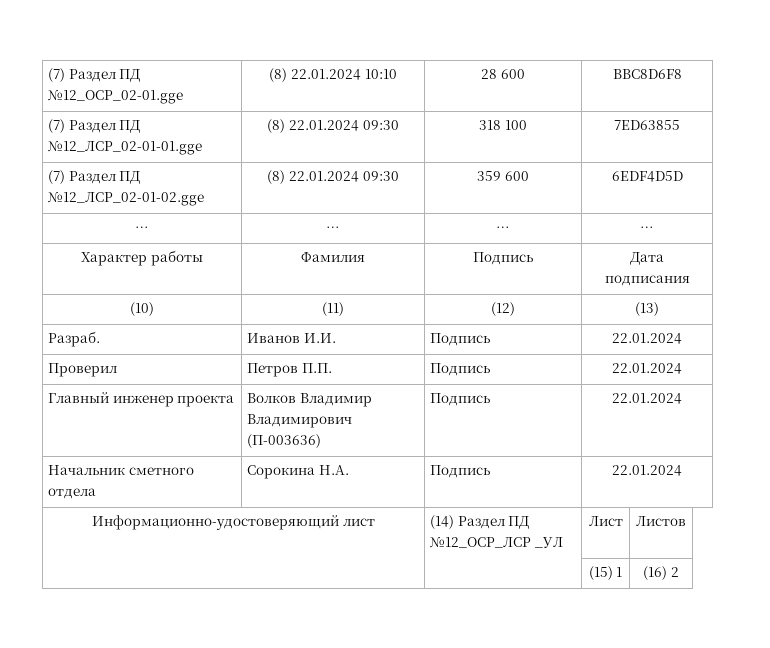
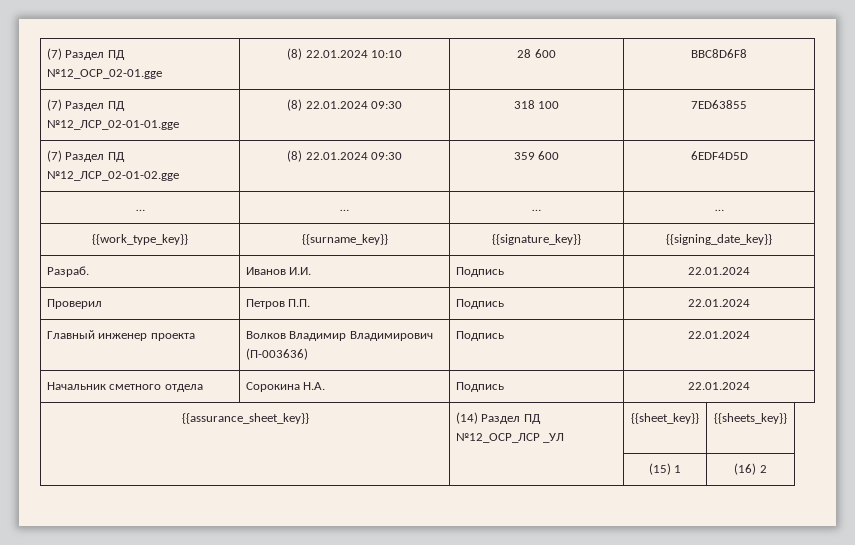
[81,250,203,266] [301,252,365,262] [473,252,533,265] [630,252,664,265] [604,275,690,286] [130,302,154,316] [322,302,344,316] [491,302,515,316] [635,302,659,316] Характер работы | Фамилия | Подпись | Дата подписания // (10) | (11) | (12) | (13) -> [92,234,188,245] [301,234,388,245] [492,234,581,245] [666,234,772,245] {{work_type_key}} | {{surname_key}} | {{signature_key}} | {{signing_date_key}}
[92,515,375,530] Информационно-удостоверяющий лист -> [181,413,309,424] {{assurance_sheet_key}}
[588,516,623,526] [636,516,686,526] Лист | Листов -> [631,413,699,424] [714,413,787,424] {{sheet_key}} | {{sheets_key}}

